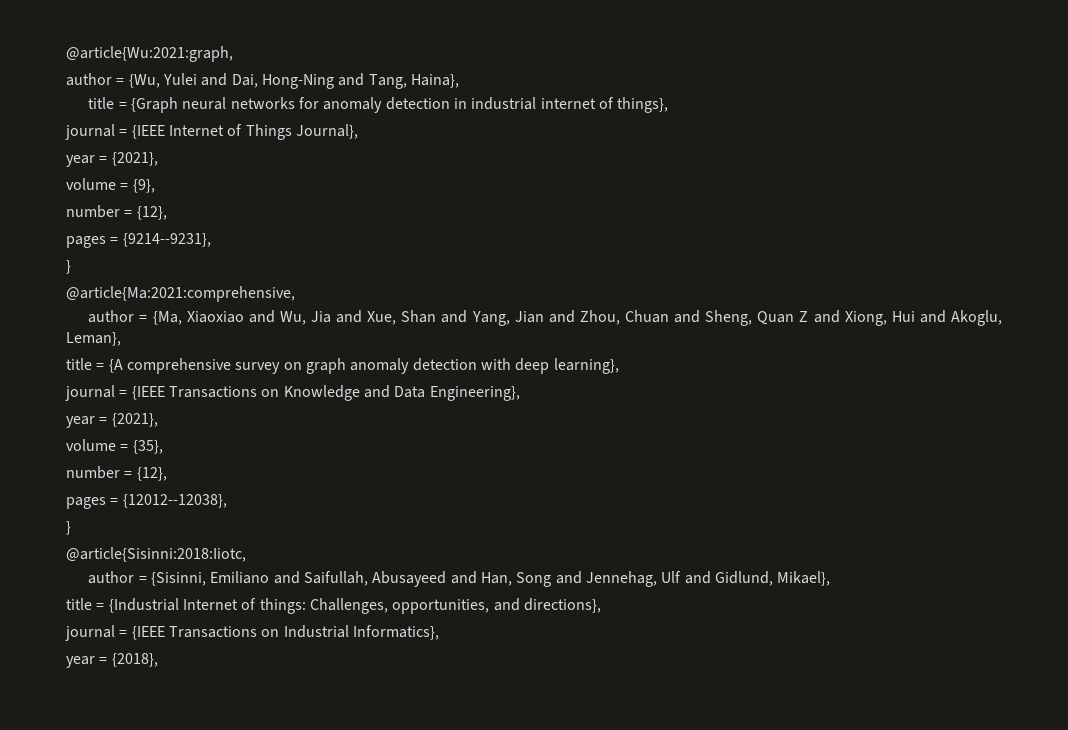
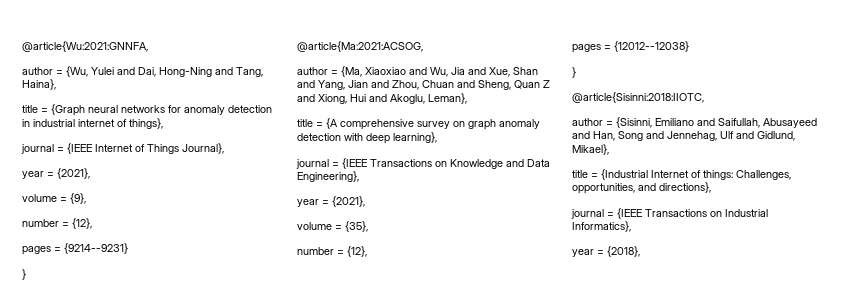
[66,46,233,62] @article{Wu:2021:graph, -> [22,41,148,52] @article{Wu:2021:GNNFA,
[122,233,211,247] [66,260,71,274] [66,286,295,302] {9214--9231}, // } // @article{Ma:2021:comprehensive, -> [64,243,128,254] [22,269,26,280] [297,41,423,52] {9214--9231} // } // @article{Ma:2021:ACSOG,
[122,494,227,508] [66,521,71,535] [66,547,246,562] {12012--12038}, // } // @article{Sisinni:2018:Iiotc, -> [614,41,689,52] [572,67,576,78] [572,92,704,103] {12012--12038} // } // @article{Sisinni:2018:IIOTC,

